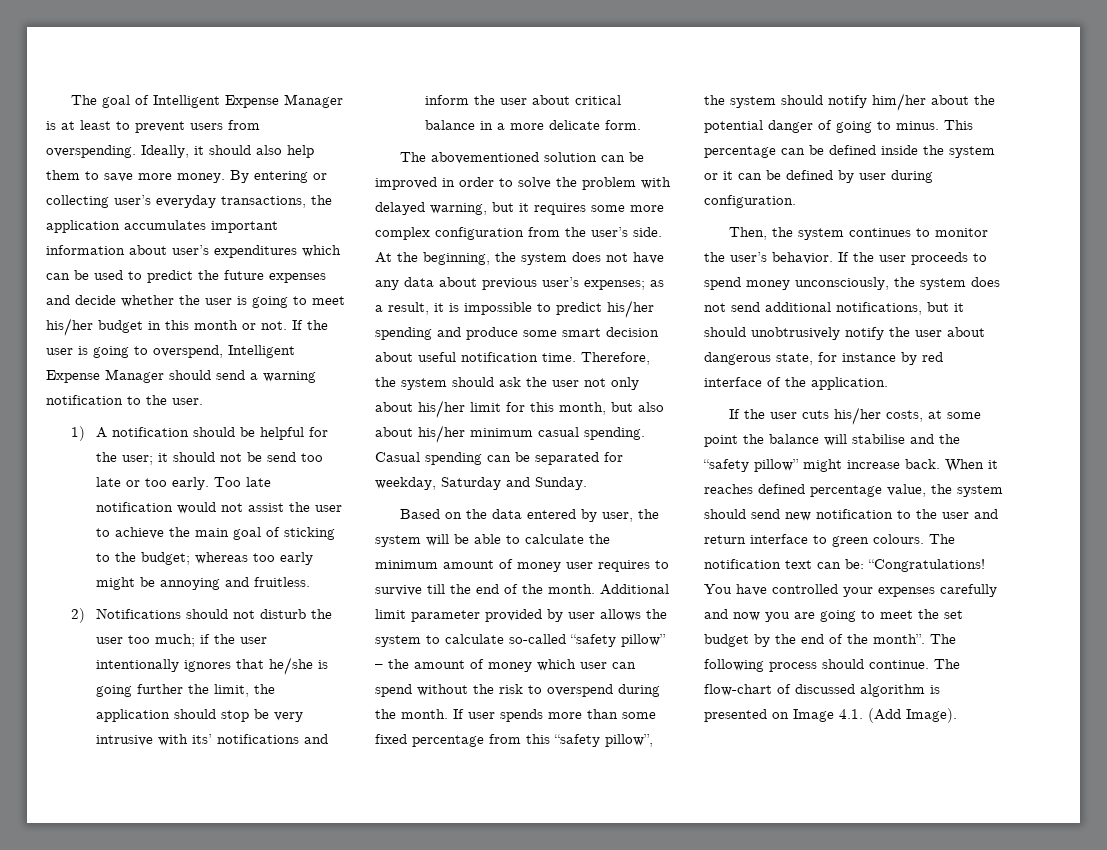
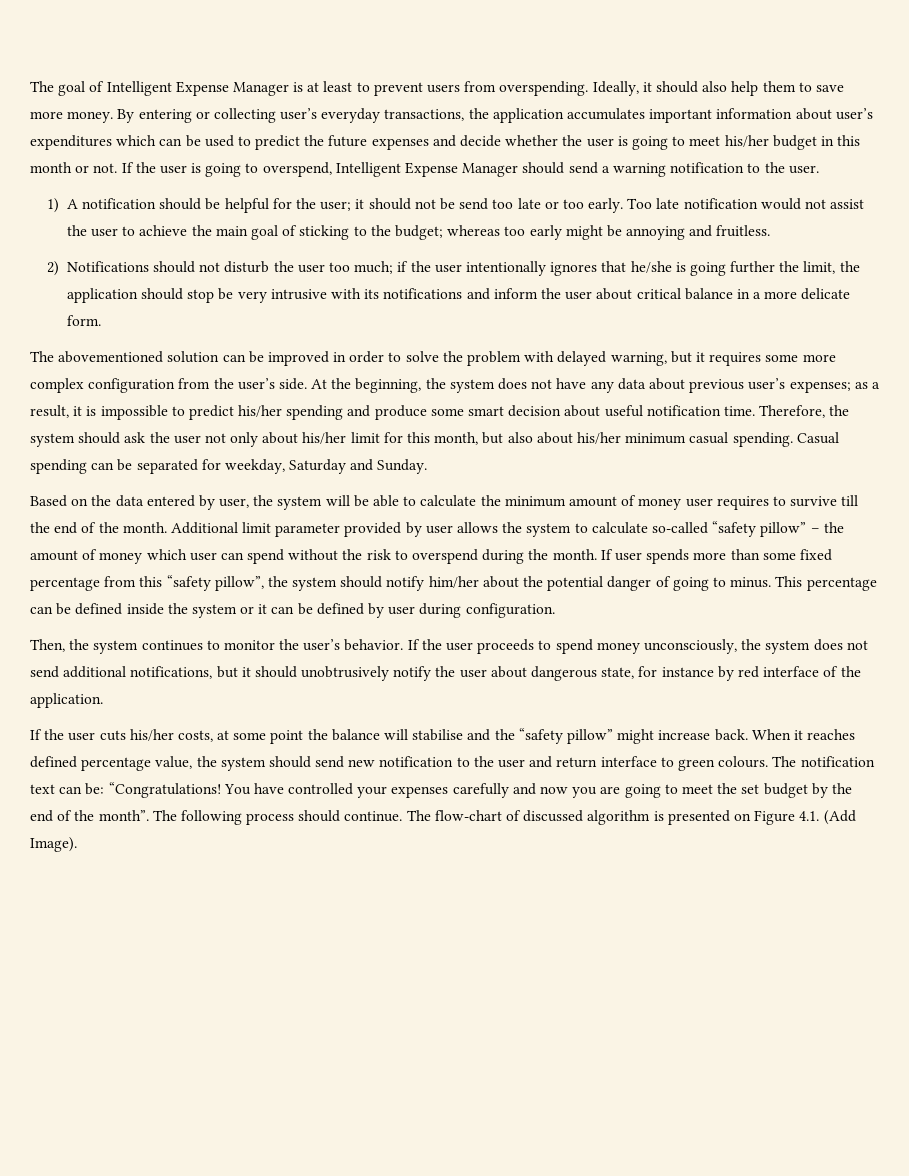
[191,734,212,744] its’ -> [364,289,380,299] its
[793,709,834,722] Image -> [754,810,796,825] Figure

